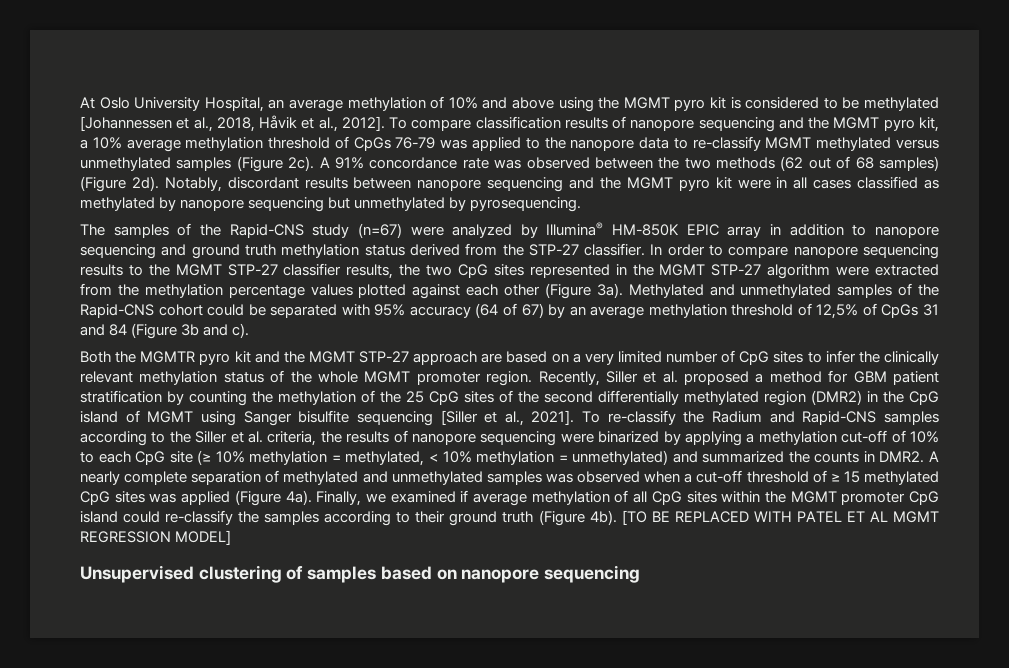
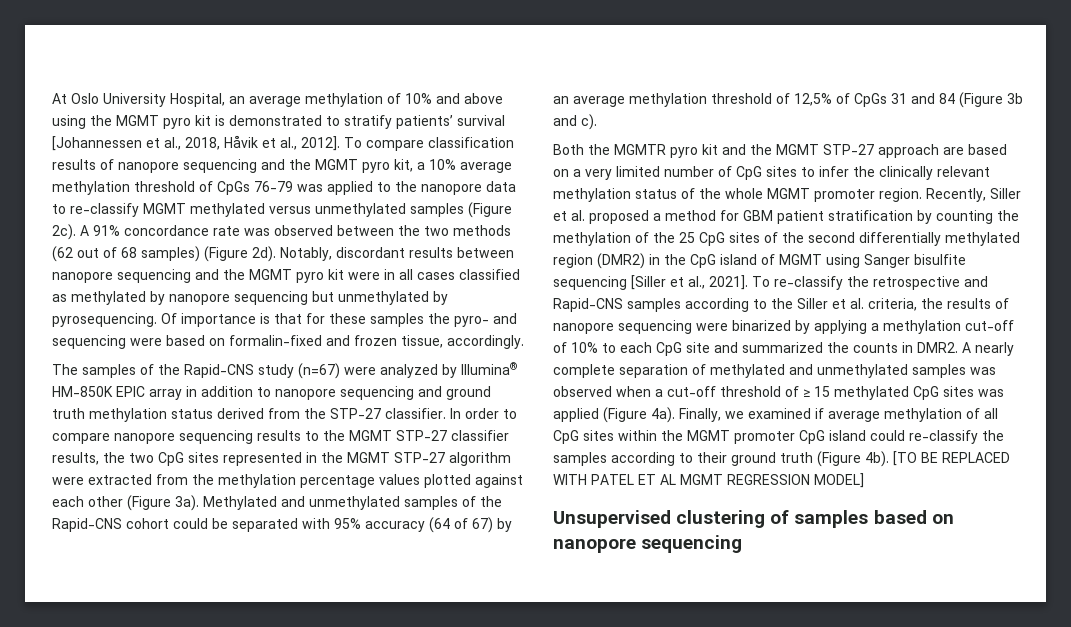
[745,97,940,111] considered to be methylated -> [229,115,505,129] demonstrated to stratify patients’ survival
(582, 204) none -> [161,313,517,327] [52,335,524,349] Of importance is that for these samples the pyro- and sequencing were based on formalin-fixed and frozen tissue, accordingly.
[712,411,763,423] Radium -> [873,276,960,290] retrospective
[197,450,669,466] (≥ 10% methylation = methylated, < 10% methylation = unmethylated) -> (710, 347) none

